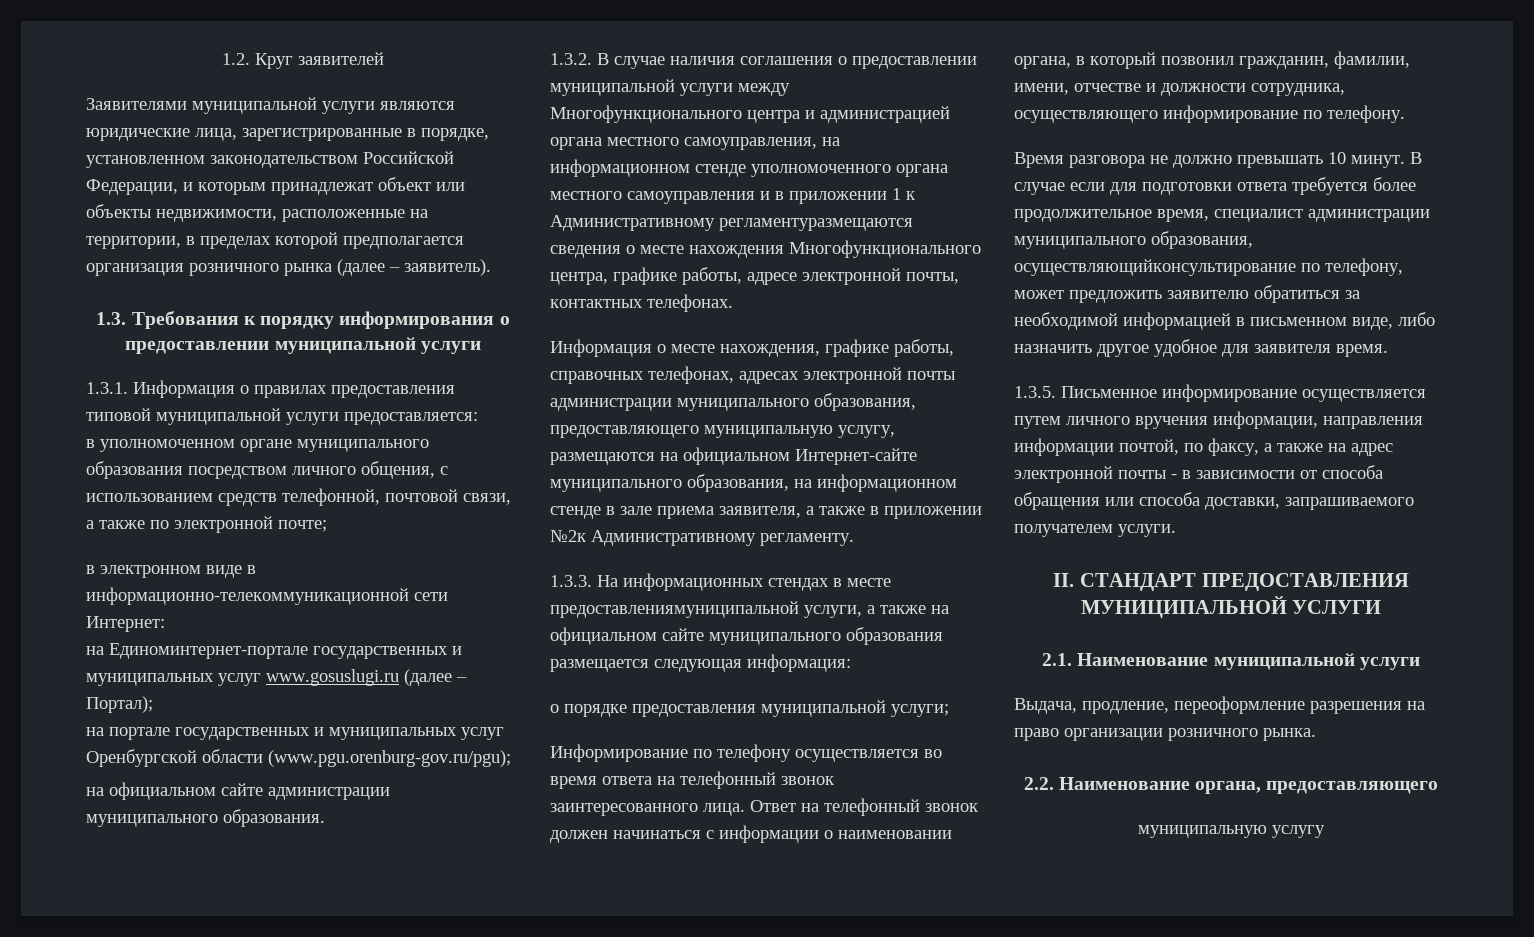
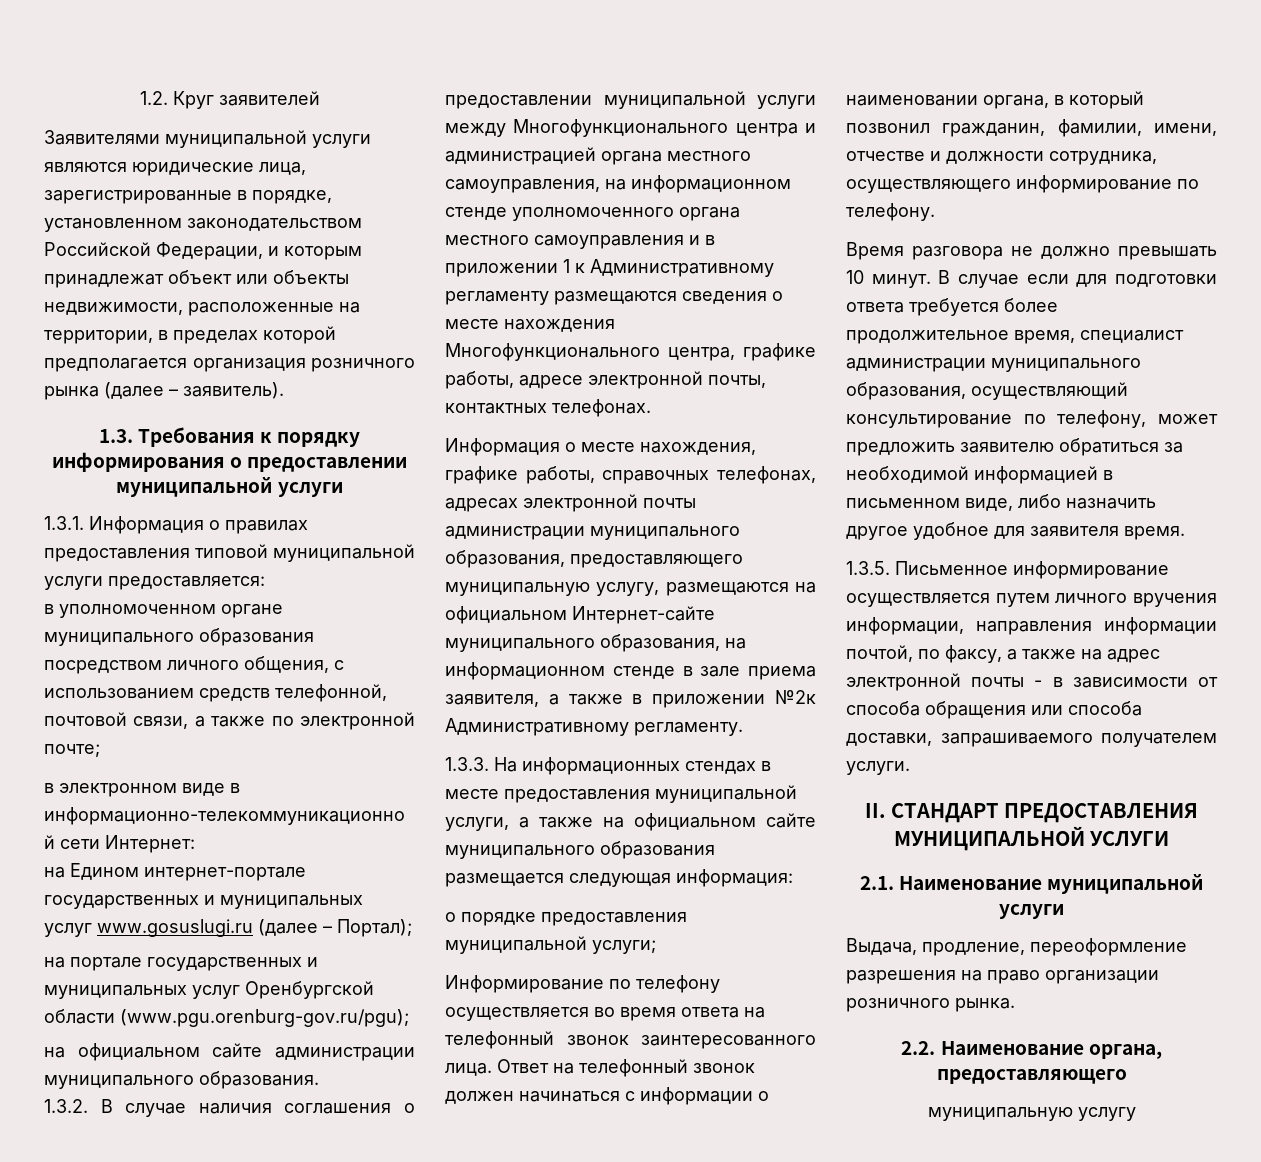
[109,643,308,659] Единоминтернет-портале -> [70,863,306,881] Едином интернет-портале
[719,218,913,231] регламентуразмещаются -> [445,291,677,305] регламенту размещаются
[550,601,799,618] предоставлениямуниципальной -> [504,785,797,803] предоставления муниципальной
[1014,259,1296,276] осуществляющийконсультирование -> [971,382,1128,400] [846,414,1012,428] осуществляющий консультирование

